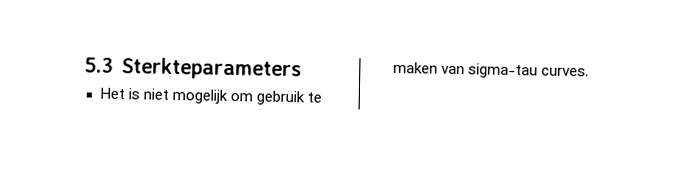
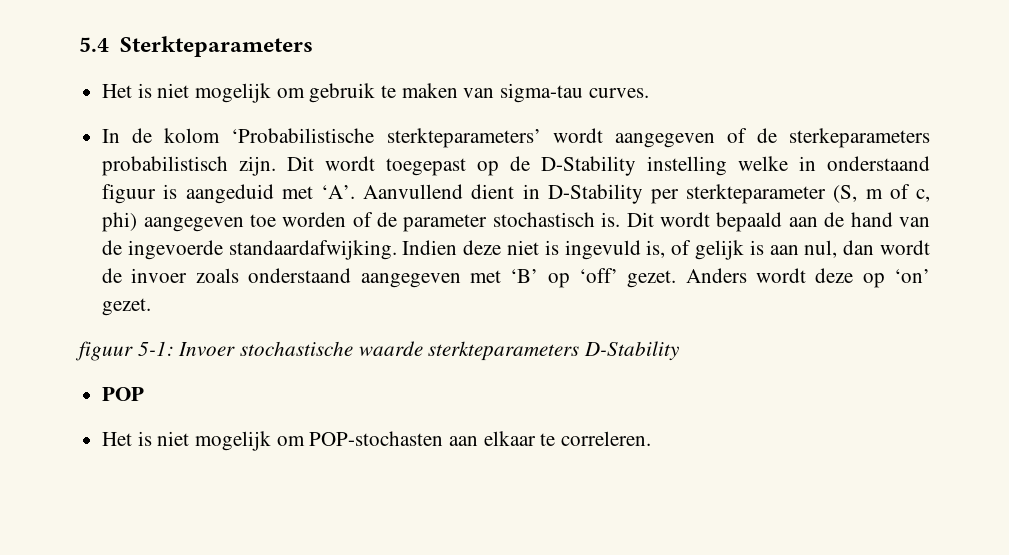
[84,57,114,73] 5.3 -> [79,37,109,52] 5.4
(589, 72) none -> [102,128,931,148] [102,156,931,176] [102,184,930,204] [102,212,930,232] [102,240,930,260] [102,268,931,288] [102,298,152,316] [75,341,680,361] [102,387,145,401] [102,431,652,451] // In de kolom ‘Probabilistische sterkteparameters’ wordt aangegeven of de sterkeparameters probabilistisch zijn. Dit wordt toegepast op de D-Stability instelling welke in onderstaand figuur is aangeduid met ‘A’. Aanvullend dient in D-Stability per sterkteparameter (S, m of c, phi) aangegeven toe worden of de parameter stochastisch is. Dit wordt bepaald aan de hand van de ingevoerde standaardafwijking. Indien deze niet is ingevuld is, of gelijk is aan nul, dan wordt de invoer zoals onderstaand aangegeven met ‘B’ op ‘off’ gezet. Anders wordt deze op ‘on’ gezet. // figuur 5-1: Invoer stochastische waarde sterkteparameters D-Stability // POP // Het is niet mogelijk om POP-stochasten aan elkaar te correleren.

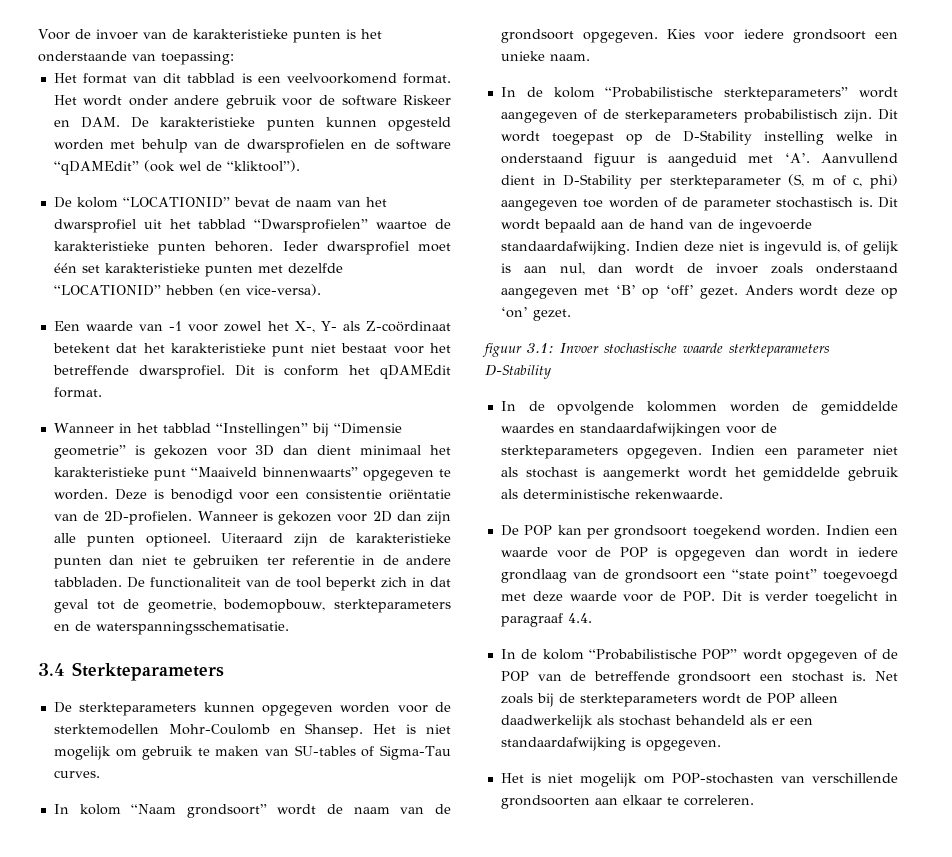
[79,36,313,57] 5.4 Sterkteparameters // -> [38,29,382,43] [38,51,234,65] [53,73,451,84] [53,95,452,109] [53,117,451,131] [53,139,452,153] [53,160,300,175] [53,197,387,208] [53,219,451,233] [53,241,451,255] [53,263,343,277] [53,284,321,296] [53,321,452,333] [52,343,452,357] [52,365,452,379] [53,387,102,398] [53,423,402,437] [53,445,452,459] [53,467,451,481] [53,489,451,503] [53,511,452,525] [53,533,451,547] [53,555,452,569] [53,577,451,591] [53,599,452,613] [53,621,289,635] [38,662,225,681] [53,702,452,716] [53,723,364,738] Voor de invoer van de karakteristieke punten is het onderstaande van toepassing: // Het format van dit tabblad is een veelvoorkomend format. Het wordt onder andere gebruik voor de software Riskeer en DAM. De karakteristieke punten kunnen opgesteld worden met behulp van de dwarsprofielen en de software “qDAMEdit” (ook wel de “kliktool”). // De kolom “LOCATIONID” bevat de naam van het dwarsprofiel uit het tabblad “Dwarsprofielen” waartoe de karakteristieke punten behoren. Ieder dwarsprofiel moet één set karakteristieke punten met dezelfde “LOCATIONID” hebben (en vice-versa). // Een waarde van -1 voor zowel het X-, Y- als Z-coördinaat betekent dat het karakteristieke punt niet bestaat voor het betreffende dwarsprofiel. Dit is conform het qDAMEdit format. // Wanneer in het tabblad “Instellingen” bij “Dimensie geometrie” is gekozen voor 3D dan dient minimaal het karakteristieke punt “Maaiveld binnenwaarts” opgegeven te worden. Deze is benodigd voor een consistentie oriëntatie van de 2D-profielen. Wanneer is gekozen voor 2D dan zijn alle punten optioneel. Uiteraard zijn de karakteristieke punten dan niet te gebruiken ter referentie in de andere tabbladen. De functionaliteit van de tool beperkt zich in dat geval tot de geometrie, bodemopbouw, sterkteparameters en de waterspanningsschematisatie. // 3.4 Sterkteparameters // De sterkteparameters kunnen opgegeven worden voor de sterktemodellen Mohr-Coulomb en Shansep.
[500,83,649,103] [102,128,541,148] sigma-tau curves. // In de kolom ‘Probabilistische sterkteparameters’ -> [294,745,452,760] [53,770,100,778] [53,804,452,818] [500,29,898,43] [500,51,590,61] [500,87,849,101] SU-tables of Sigma-Tau curves. // In kolom “Naam grondsoort” wordt de naam van de grondsoort opgegeven. Kies voor iedere grondsoort een unieke naam. // In de kolom “Probabilistische sterkteparameters”
[137,341,174,356] 5-1: -> [527,343,554,353] 3.1:
[102,387,145,401] POP -> [500,401,898,415] [500,423,777,437] [500,445,898,459] [500,467,899,481] [500,489,723,499] [500,525,898,539] [500,547,898,561] [500,569,898,583] [500,591,898,605] [500,613,592,627] [500,649,898,663] [500,671,899,685] [500,693,838,707] [500,715,813,729] [500,737,721,751] In de opvolgende kolommen worden de gemiddelde waardes en standaardafwijkingen voor de sterkteparameters opgegeven. Indien een parameter niet als stochast is aangemerkt wordt het gemiddelde gebruik als deterministische rekenwaarde. // De POP kan per grondsoort toegekend worden. Indien een waarde voor de POP is opgegeven dan wordt in iedere grondlaag van de grondsoort een “state point” toegevoegd met deze waarde voor de POP. Dit is verder toegelicht in paragraaf 4.4. // In de kolom “Probabilistische POP” wordt opgegeven of de POP van de betreffende grondsoort een stochast is. Net zoals bij de sterkteparameters wordt de POP alleen daadwerkelijk als stochast behandeld als er een standaardafwijking is opgegeven.
(444, 438) none -> [780,773,898,783] [500,795,590,809] van verschillende grondsoorten

